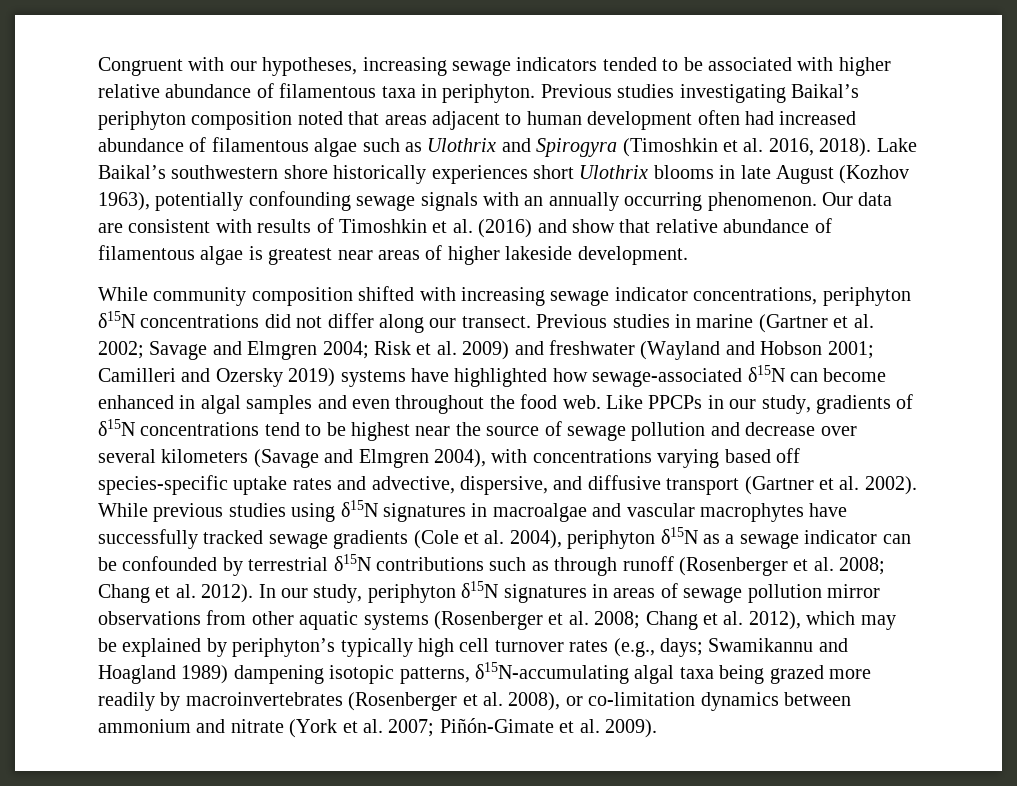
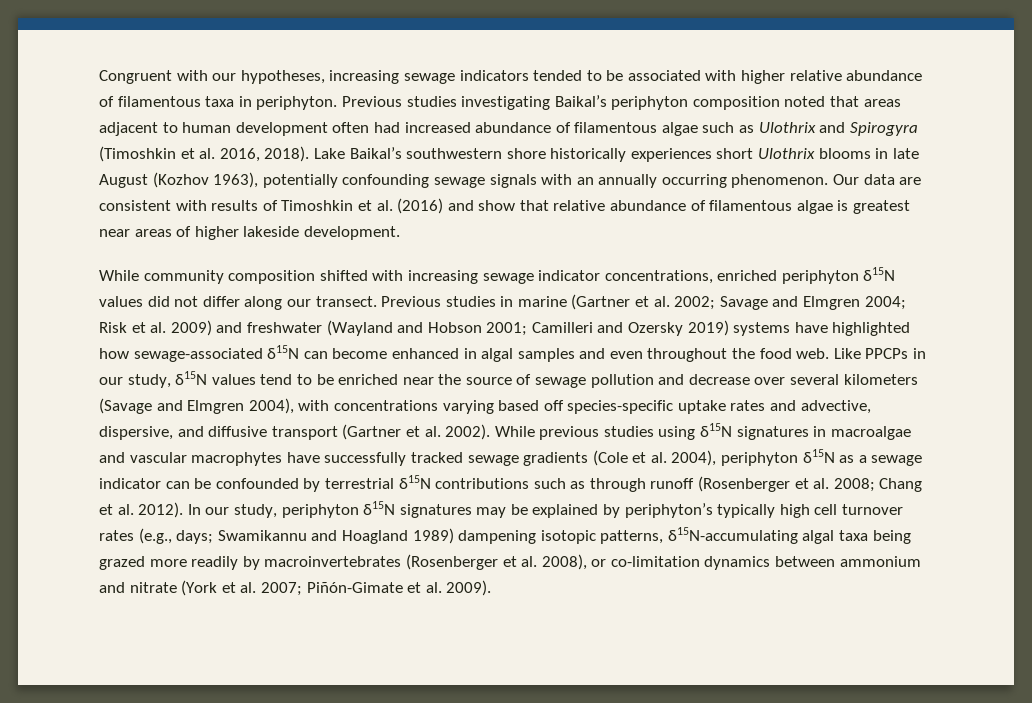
[822,287,911,306] [98,311,260,328] periphyton δ15N concentrations -> [717,267,896,284] [99,296,143,307] enriched periphyton δ15N values
[815,394,914,414] [98,419,260,436] gradients of δ15N concentrations -> [175,371,256,385] δ15N values
[351,422,410,441] highest -> [338,374,399,385] enriched
[592,583,880,603] [98,610,856,630] in areas of sewage pollution mirror observations from other aquatic systems (Rosenberger et al. 2008; Chang et al. 2012), which -> (472, 511) none

